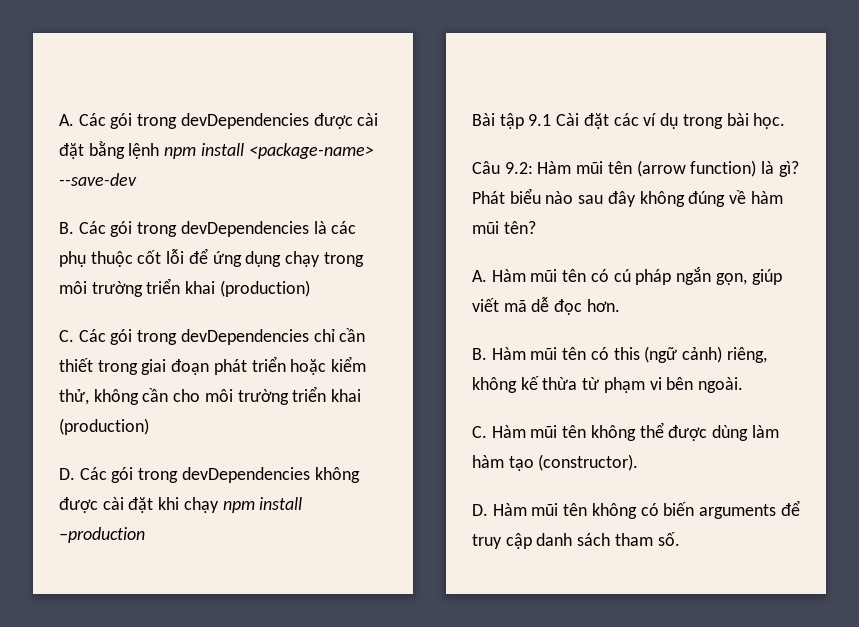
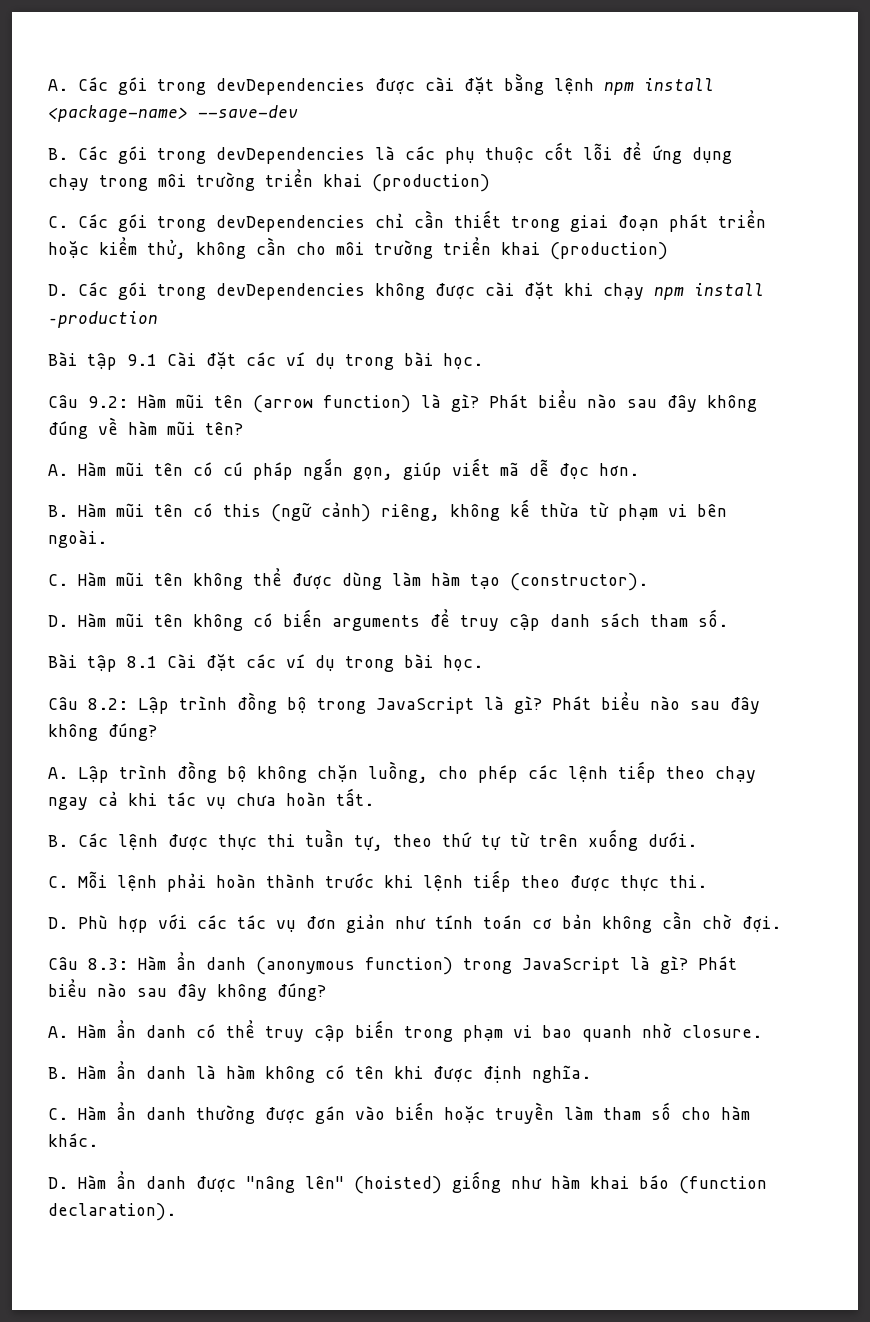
(680, 539) none -> [48,654,483,672] [48,692,760,714] [48,723,157,741] [48,761,756,783] [48,788,374,810] [48,829,697,851] [48,870,707,892] [48,911,781,933] [48,952,737,975] [48,979,326,1001] [48,1020,762,1042] [48,1061,591,1083] [48,1102,750,1124] [48,1133,98,1147] [48,1171,767,1194] [48,1203,176,1221] // Bài tập 8.1 Cài đặt các ví dụ trong bài học. // Câu 8.2: Lập trình đồng bộ trong JavaScript là gì? Phát biểu nào sau đây không đúng? // A. Lập trình đồng bộ không chặn luồng, cho phép các lệnh tiếp theo chạy ngay cả khi tác vụ chưa hoàn tất. // B. Các lệnh được thực thi tuần tự, theo thứ tự từ trên xuống dưới. // C. Mỗi lệnh phải hoàn thành trước khi lệnh tiếp theo được thực thi. // D. Phù hợp với các tác vụ đơn giản như tính toán cơ bản không cần chờ đợi. // Câu 8.3: Hàm ẩn danh (anonymous function) trong JavaScript là gì? Phát biểu nào sau đây không đúng? // A. Hàm ẩn danh có thể truy cập biến trong phạm vi bao quanh nhờ closure. // B. Hàm ẩn danh là hàm không có tên khi được định nghĩa. // C. Hàm ẩn danh thường được gán vào biến hoặc truyền làm tham số cho hàm khác. // D. Hàm ẩn danh được "nâng lên" (hoisted) giống như hàm khai báo (function declaration).

